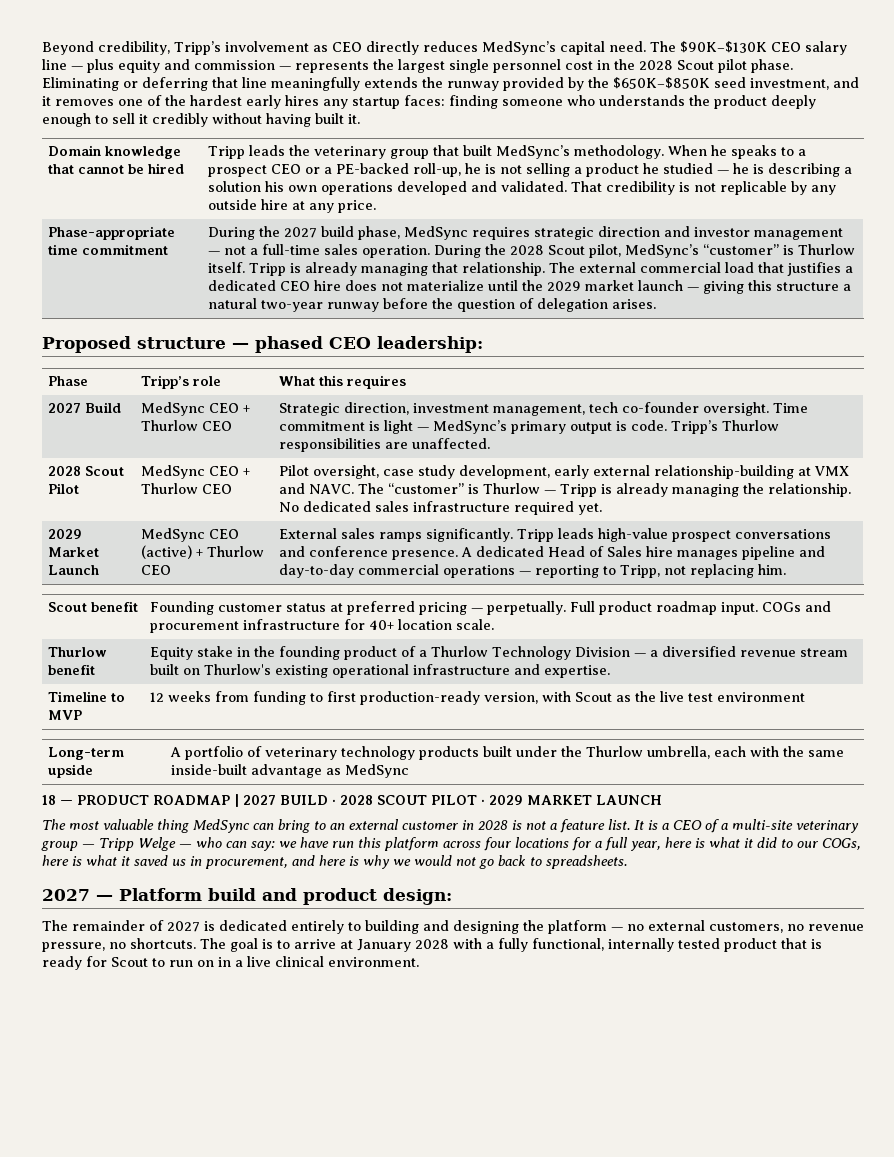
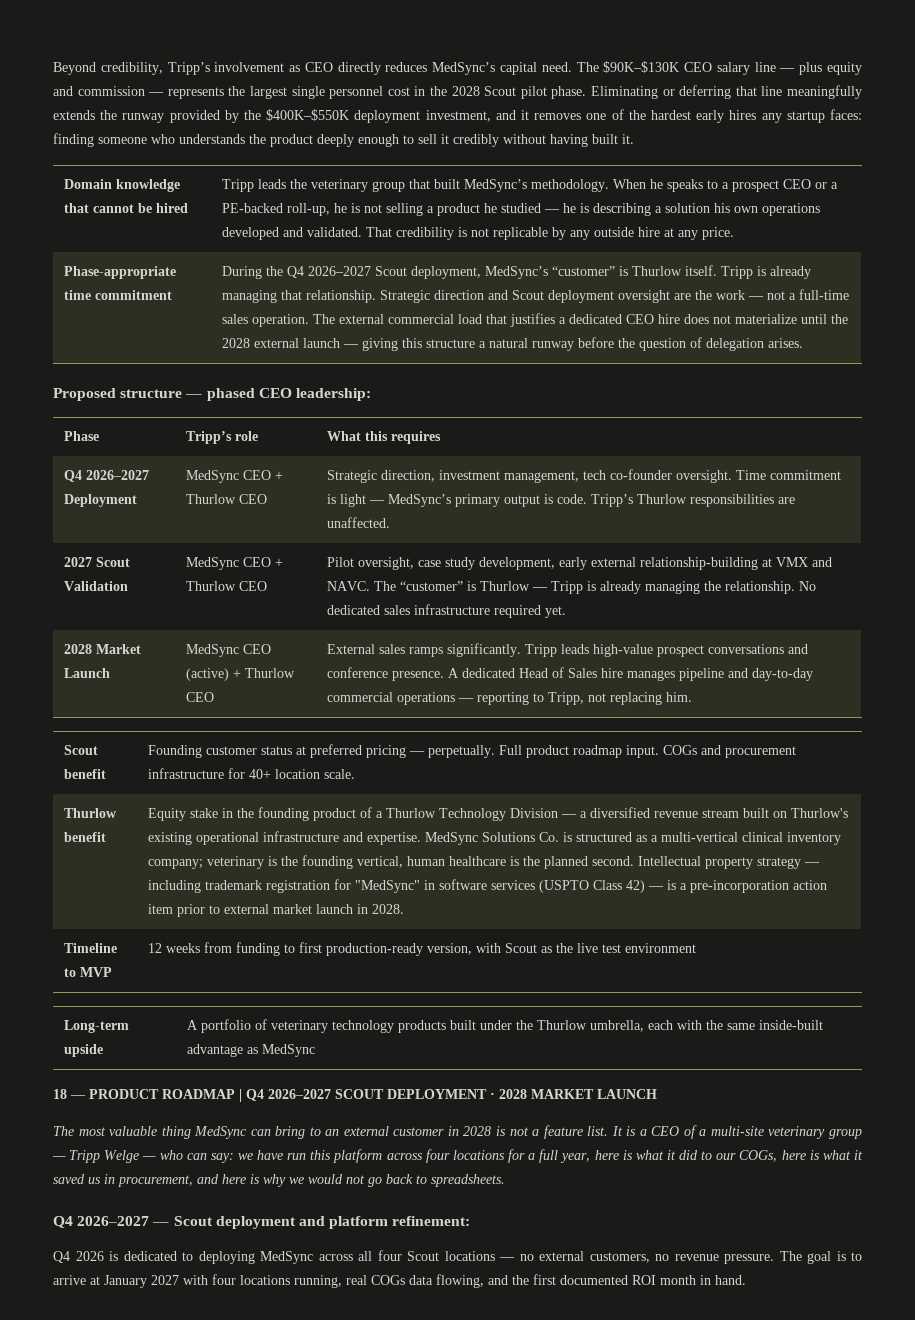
[613,77,746,89] $650K–$850K seed -> [266,109,421,123] $400K–$550K deployment
[283,226,843,240] [207,244,621,258] 2027 build phase, MedSync requires strategic direction and investor management — not a full-time sales operation. During the 2028 Scout pilot, -> [286,266,481,279] Q4 2026–2027 Scout deployment,
(545, 269) none -> [379,289,849,303] [221,314,309,327] Strategic direction and Scout deployment oversight are the work — not a full-time sales operation.
[546,280,634,291] 2029 market -> [221,338,299,348] 2028 external
[260,300,323,312] two-year -> (528, 343) none
[47,402,121,413] 2027 Build -> [63,470,149,482] [63,494,137,507] Q4 2026–2027 Deployment
[47,466,124,476] [47,483,79,494] 2028 Scout Pilot -> [63,557,130,567] [63,581,128,591] 2027 Scout Validation
[47,529,82,539] 2029 -> [63,644,92,654] 2028
(610, 671) none -> [424,832,841,845] [147,855,820,869] [147,879,827,893] [147,904,404,917] MedSync Solutions Co. is structured as a multi-vertical clinical inventory company; veterinary is the founding vertical, human healthcare is the planned second. Intellectual property strategy — including trademark registration for "MedSync" in software services (USPTO Class 42) — is a pre-incorporation action item prior to external market launch in 2028.
[243,795,523,805] 2027 BUILD · 2028 SCOUT PILOT · 2029 -> [246,1089,527,1101] Q4 2026–2027 SCOUT DEPLOYMENT · 2028
[42,888,452,905] [42,920,607,934] 2027 — Platform build and product design: // The remainder of 2027 is dedicated entirely to building and designing the platform -> [53,1216,471,1229] [53,1250,495,1264] Q4 2026–2027 — Scout deployment and platform refinement: // Q4 2026 is dedicated to deploying MedSync across all four Scout locations
[42,938,196,952] pressure, no shortcuts. -> [724,1254,774,1264] pressure.
[415,938,822,952] [42,956,419,970] 2028 with a fully functional, internally tested product that is ready for Scout to run on in a live clinical environment. -> [151,1274,746,1288] 2027 with four locations running, real COGs data flowing, and the first documented ROI month in hand.

